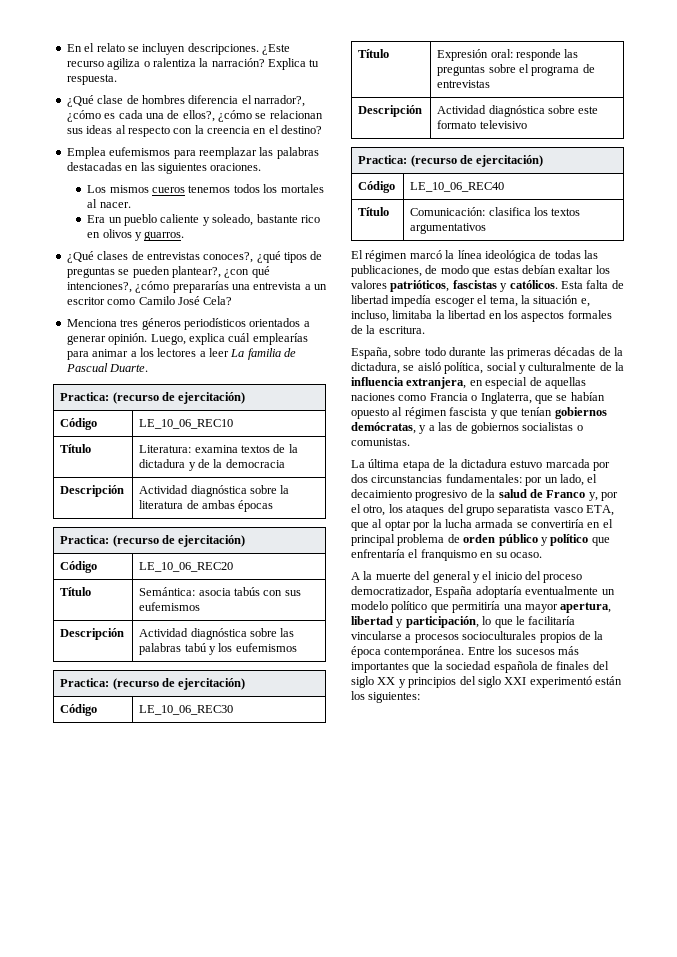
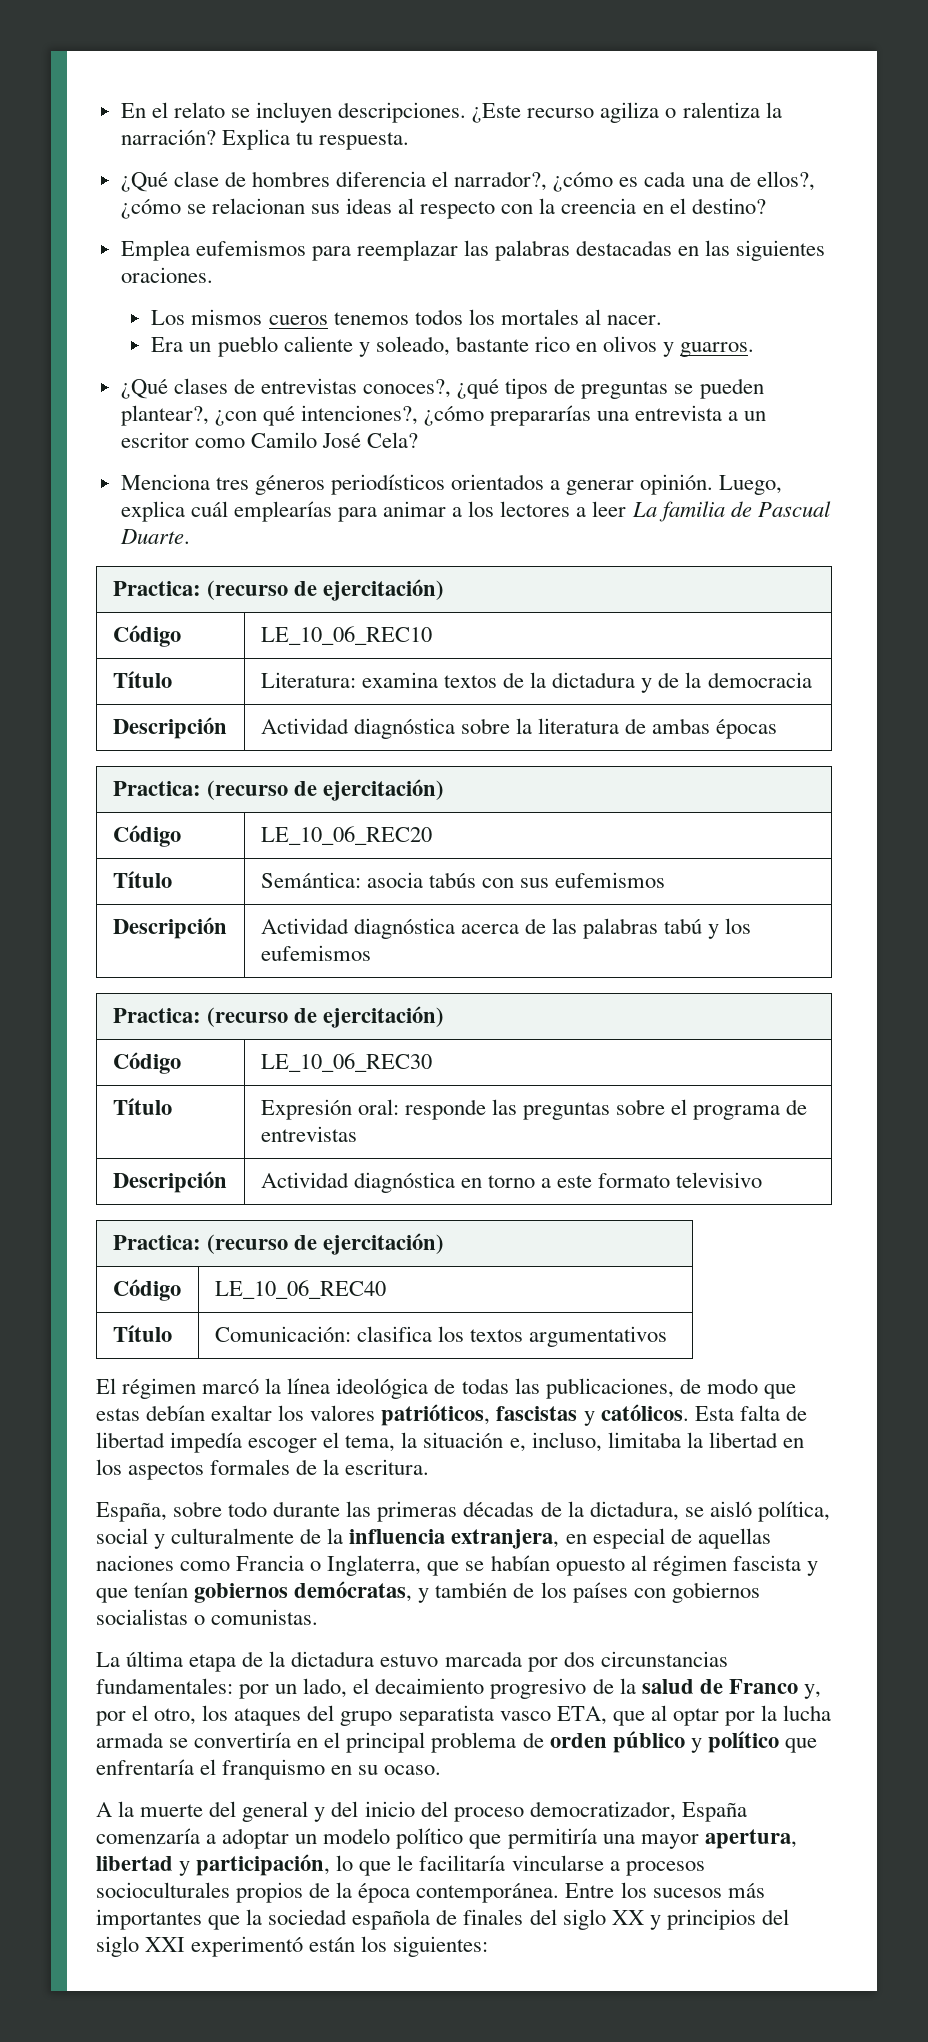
[249,628,277,637] sobre -> [460,918,547,934] acerca de
[547,105,575,114] sobre -> [460,1175,552,1188] en torno a
[428,422,468,431] a las de -> [435,1582,666,1603] también de los países con
[482,571,493,580] el -> [331,1801,359,1817] del
[475,586,599,598] adoptaría eventualmente -> [96,1828,290,1849] comenzaría a adoptar

